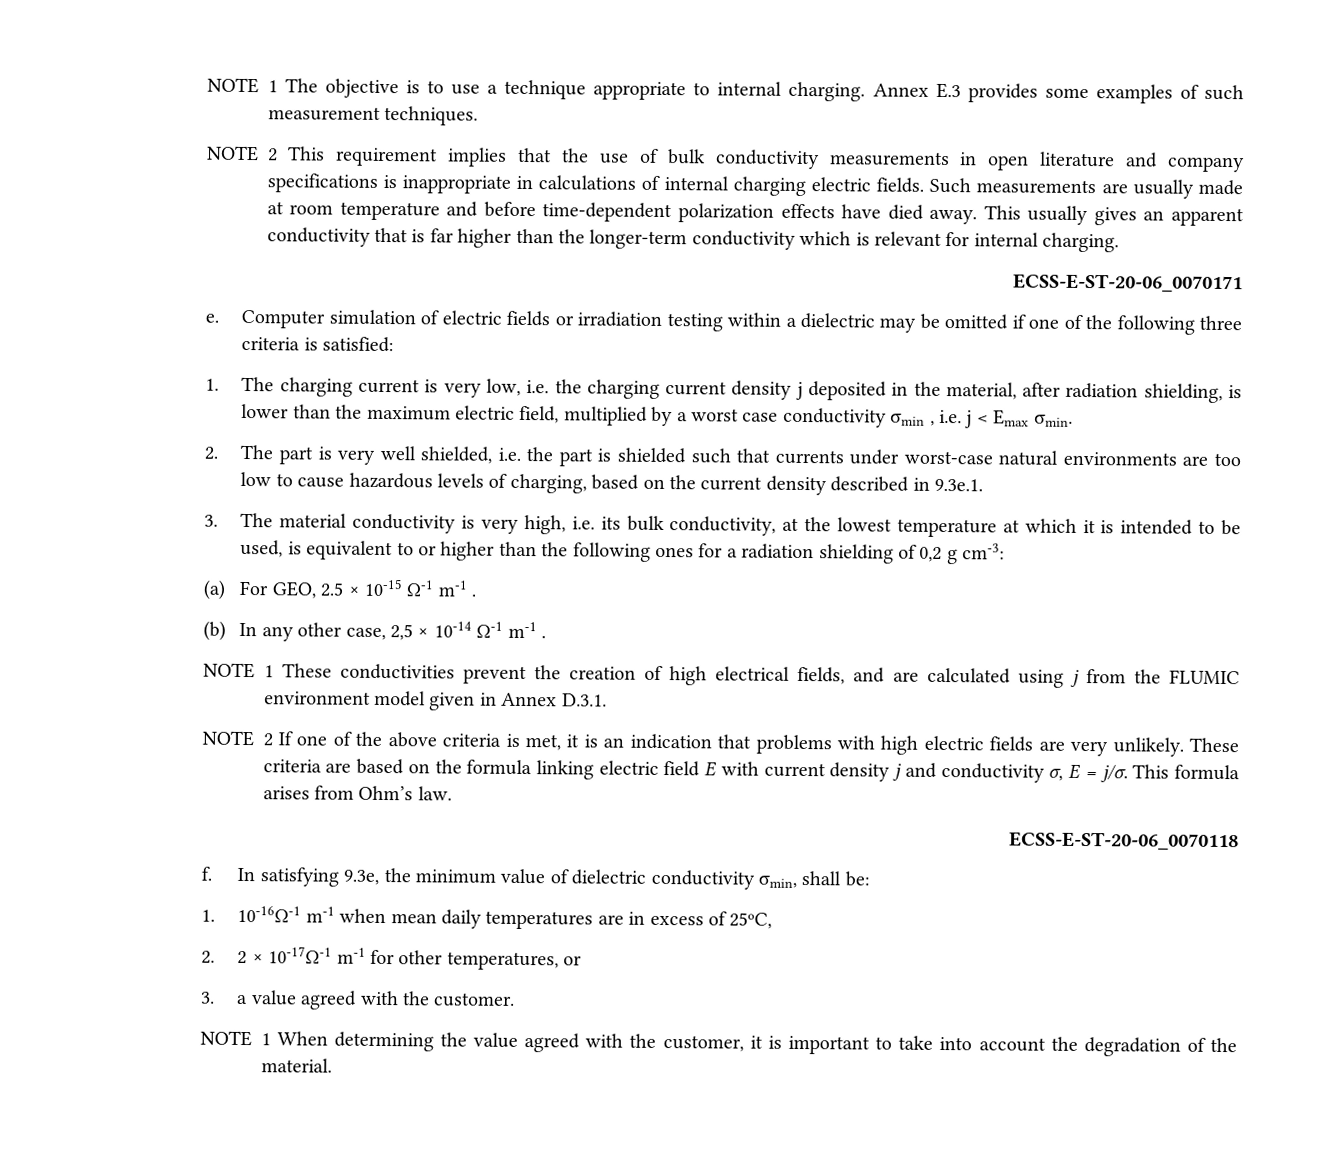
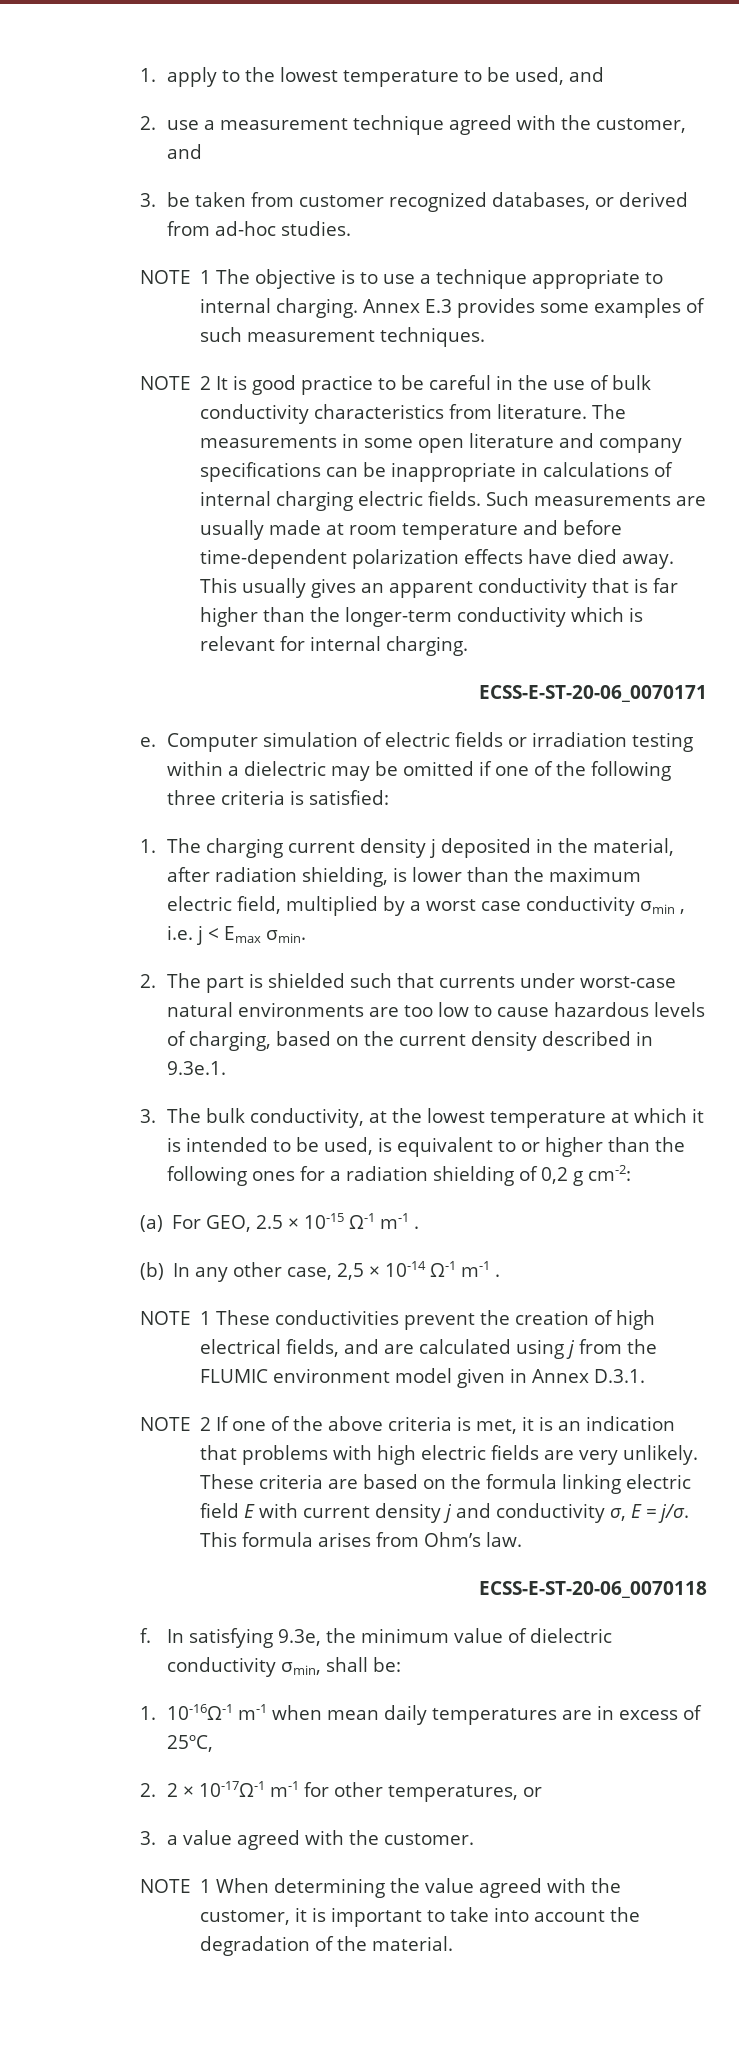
(206, 85) none -> [140,67,605,87] [140,115,687,135] [167,144,203,159] [140,192,689,212] [167,221,352,236] 1. apply to the lowest temperature to be used, and // 2. use a measurement technique agreed with the customer, and // 3. be taken from customer recognized databases, or derived from ad-hoc studies. //
[288,146,553,167] This requirement implies that -> [216,375,514,395] It is good practice to be careful in
(820, 159) none -> [314,404,627,419] characteristics from literature. The
(978, 159) none -> [364,438,414,448] some
[382,174,397,189] is -> [326,462,387,477] can be
[424,378,728,399] is very low, i.e. the charging current -> (356, 847) none
[337,445,612,467] very well shielded, i.e. the part is -> (264, 980) none
[279,513,621,535] material conductivity is very high, i.e. its -> (202, 1115) none
[962,543,1006,560] cm-3: -> [588,1165,632,1181] cm-2:

